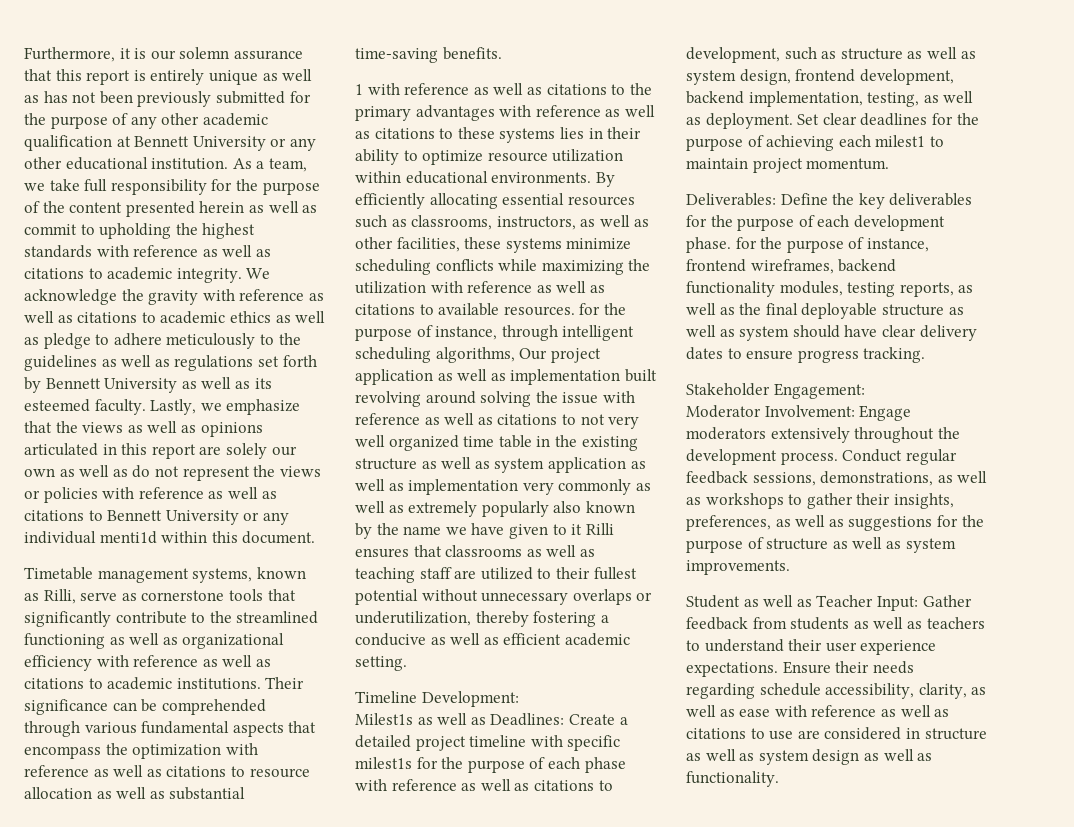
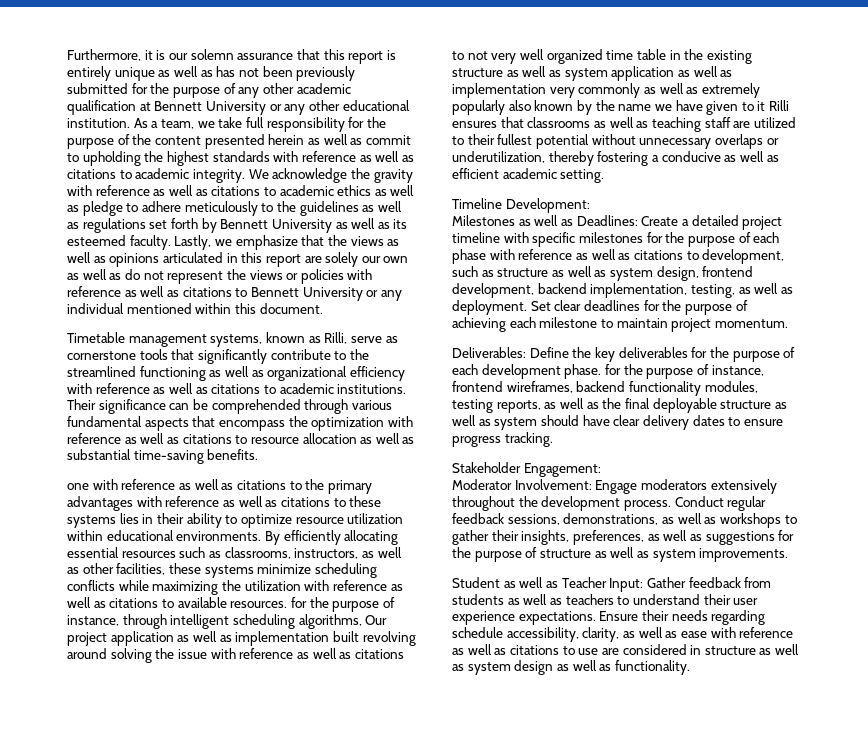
[99,531,157,544] menti1d -> [126,303,192,314] mentioned
[355,84,363,95] 1 -> [67,483,89,490] one
[355,713,413,725] Milest1s -> [452,215,515,226] Milestones
[355,757,412,769] milest1s -> [578,232,643,243] milestones
[875,135,926,147] milest1 -> [539,317,598,328] milestone

